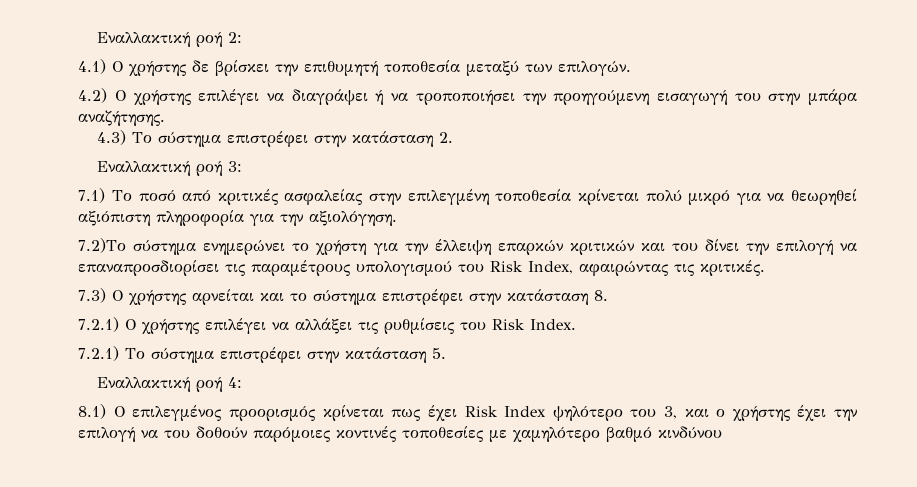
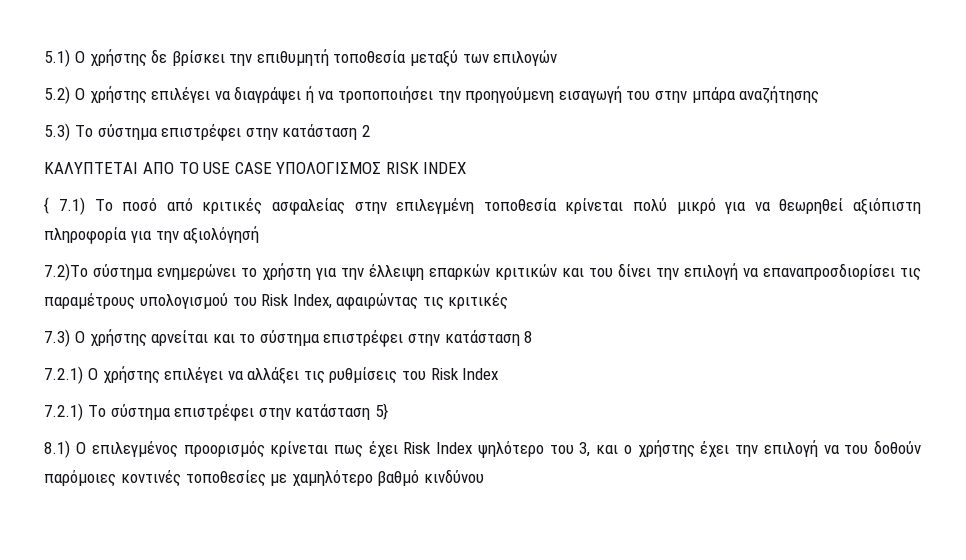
[96,32,242,47] [78,59,107,74] Εναλλακτική ροή 2: // 4.1) -> [44,49,71,67] 5.1)
[558,61,632,76] [78,88,108,103] επιλογών. // 4.2) -> [493,50,558,66] [44,86,71,104] επιλογών // 5.2)
[78,110,166,126] [96,130,453,147] [96,161,242,176] αναζήτησης. // 4.3) Το σύστημα επιστρέφει στην κατάσταση 2. // Εναλλακτική ροή 3: // -> [739,86,820,104] [44,123,370,141] [44,162,467,174] [44,197,50,214] αναζήτησης // 5.3) Το σύστημα επιστρέφει στην κατάσταση 2 // ΚΑΛΥΠΤΕΤΑΙ ΑΠΟ ΤΟ USE CASE ΥΠΟΛΟΓΙΣΜΟΣ RISK INDEX // {
[309,211,398,226] αξιολόγηση. -> [183,226,260,244] αξιολόγησή
[700,260,766,276] κριτικές. -> [448,293,509,310] κριτικές
[594,290,609,301] 8. -> [524,331,533,343] 8
[530,319,577,330] Index. -> [462,368,499,380] Index
[432,348,447,359] [96,377,242,392] 5. // Εναλλακτική ροή 4: -> [374,403,388,420] 5}

